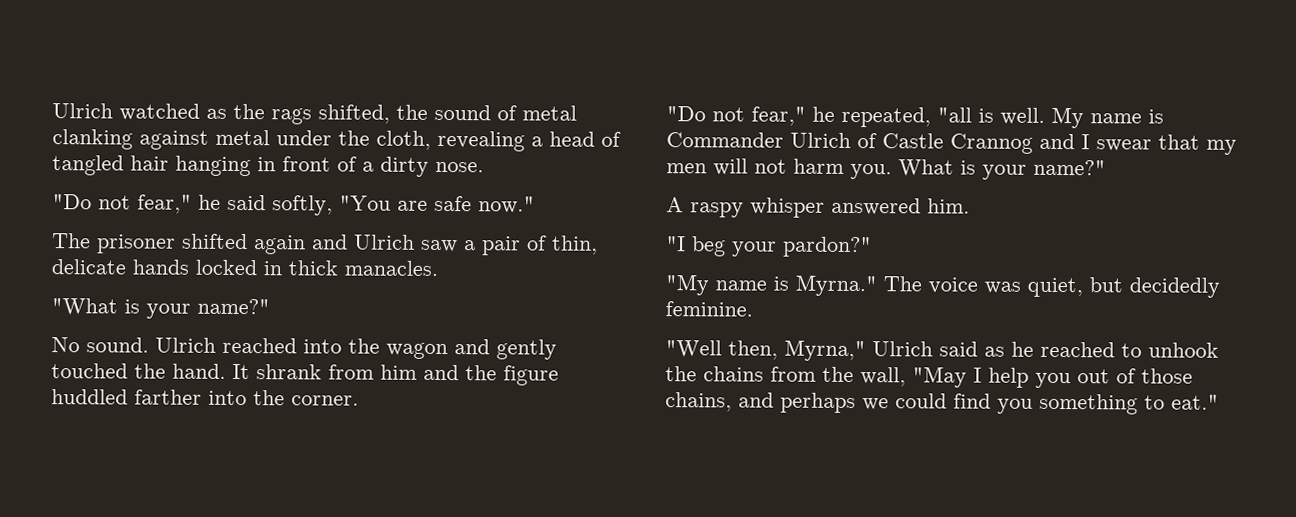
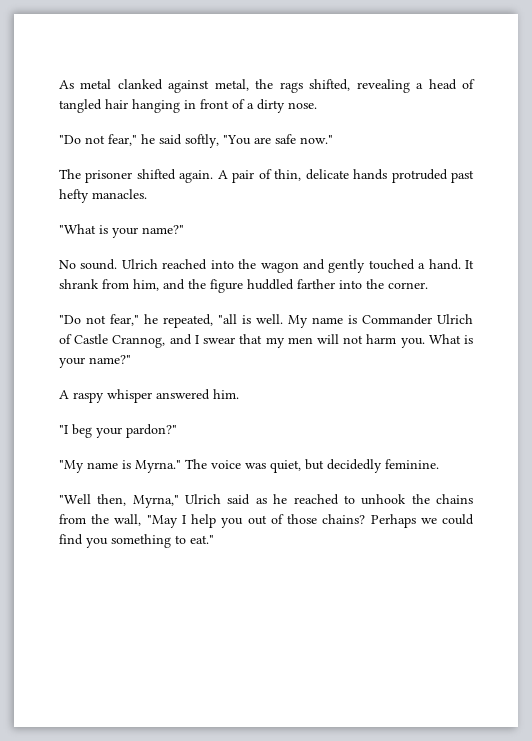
[52,103,577,125] [52,129,431,150] Ulrich watched as the rags shifted, the sound of metal clanking against metal under the cloth, -> [59,79,351,93] As metal clanked against metal, the rags shifted,
[254,234,476,255] again and Ulrich saw a -> [179,170,228,183] again. A
[195,259,338,276] locked in thick -> [391,169,475,183] [59,189,89,203] protruded past hefty
[134,363,166,379] the -> [418,263,426,269] a
[380,364,417,380] him -> [133,279,159,291] him,
[950,133,1033,154] Crannog -> [112,335,166,348] Crannog,
[665,392,856,414] chains, and perhaps -> [322,514,416,528] chains? Perhaps

